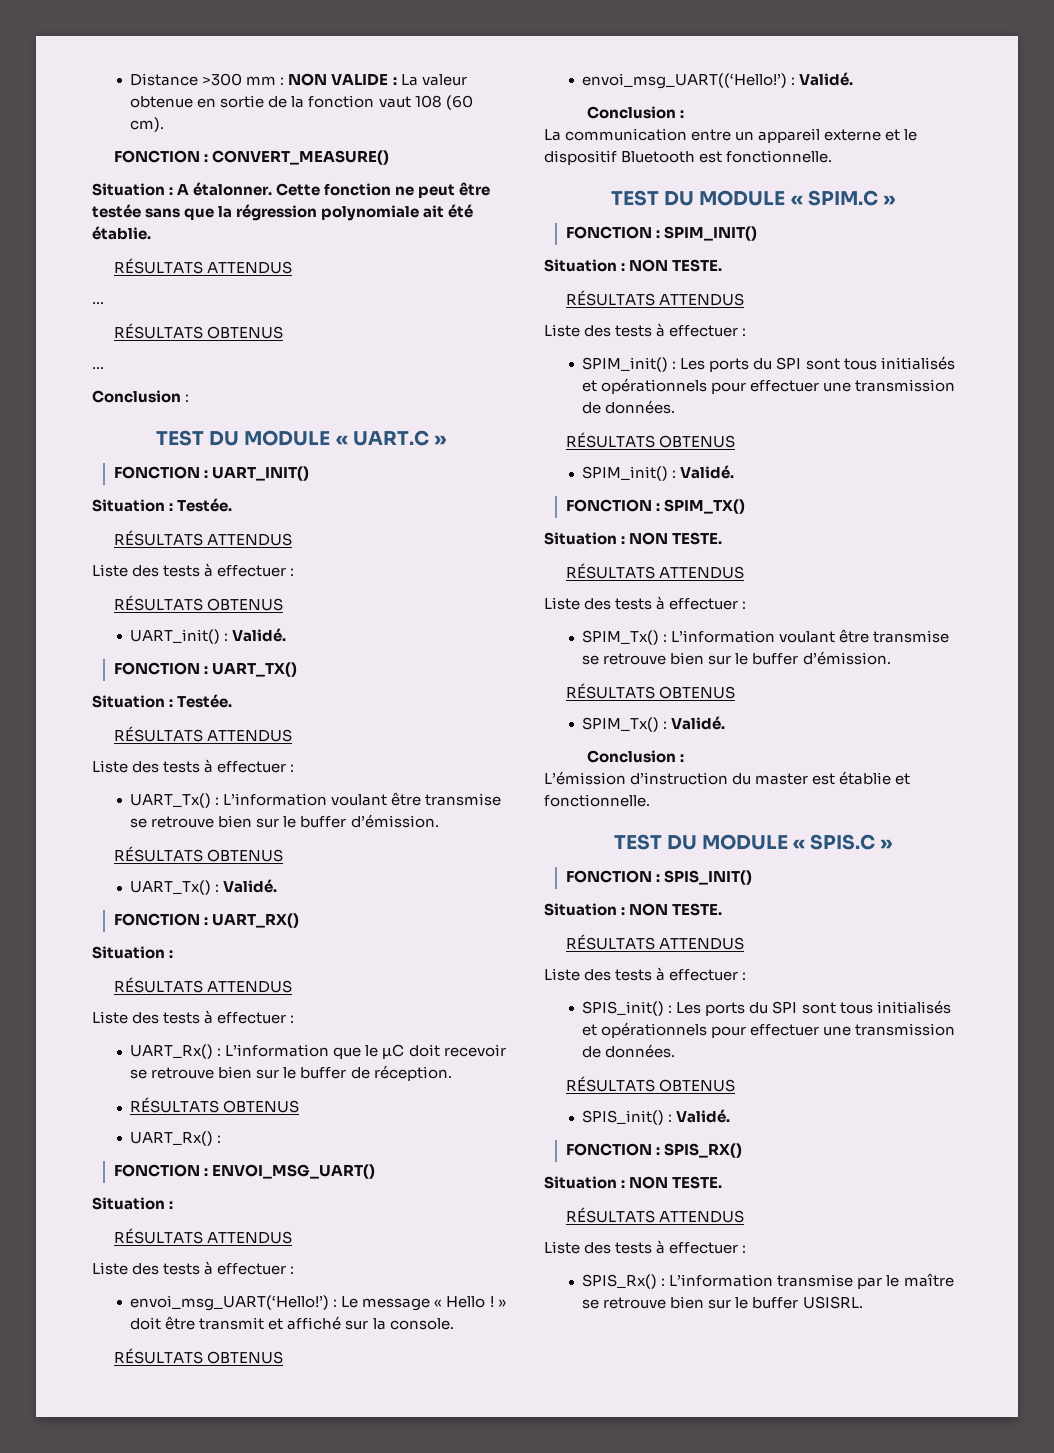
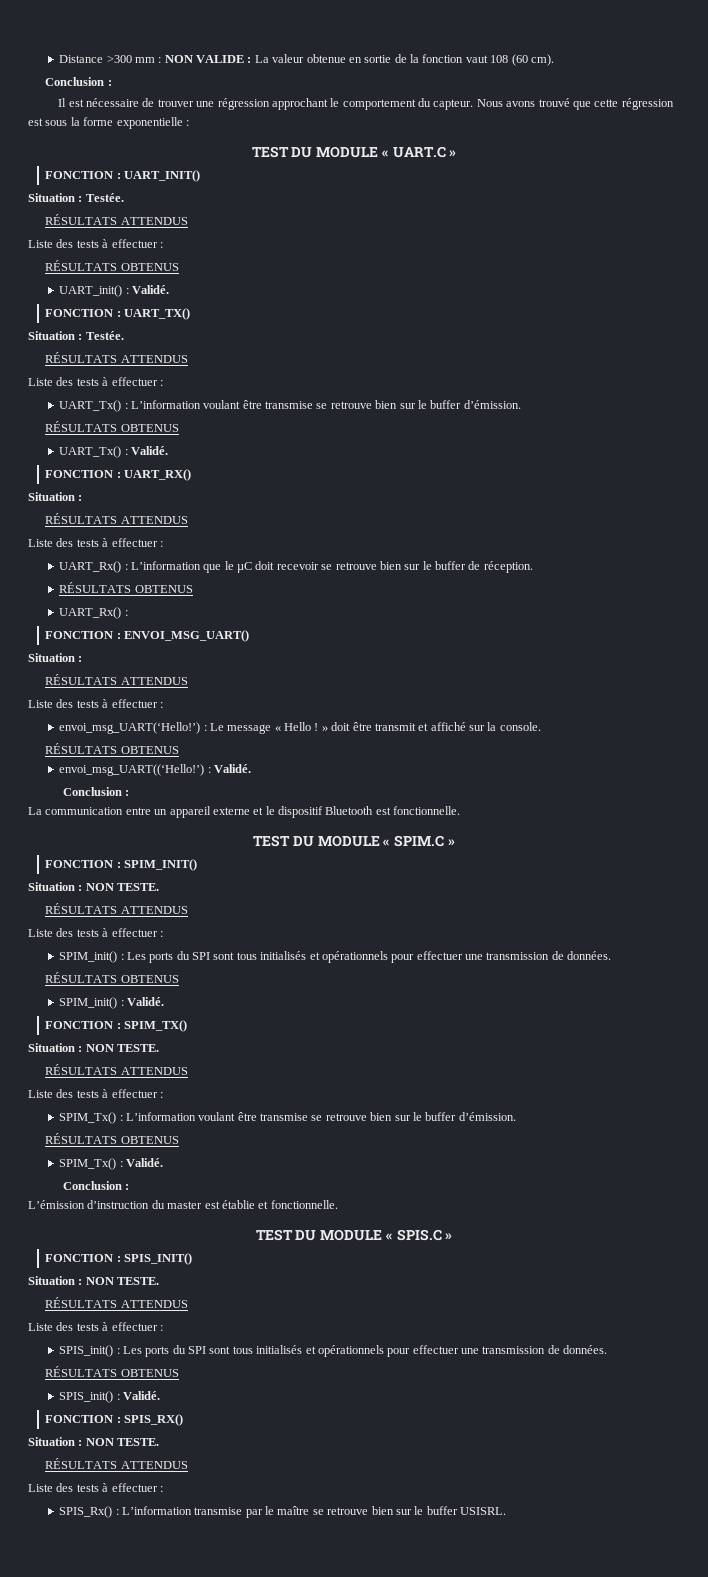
[113,150,389,165] [92,182,491,198] [92,204,474,221] [92,226,151,240] [113,258,292,274] [92,302,104,304] [113,323,283,339] [92,367,104,369] [92,390,181,403] FONCTION : CONVERT_MEASURE() // Situation : A étalonner. Cette fonction ne peut être testée sans que la régression polynomiale ait été établie. // RÉSULTATS ATTENDUS // … // RÉSULTATS OBTENUS // … // Conclusion -> [45,77,112,86] [58,98,674,110] [28,117,183,129] Conclusion : // Il est nécessaire de trouver une régression approchant le comportement du capteur. Nous avons trouvé que cette régression est sous la forme exponentielle

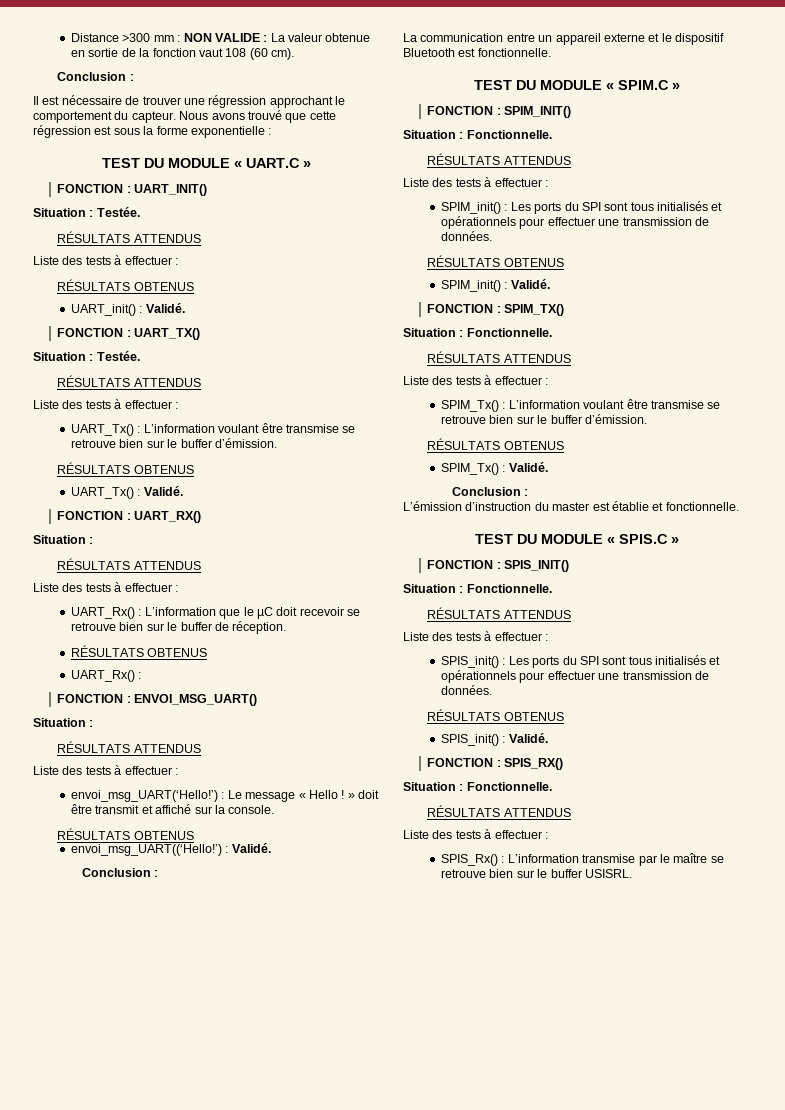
[85,883,160,891] NON TESTE. -> [466,130,552,139] Fonctionnelle.
[85,1044,160,1052] NON TESTE. -> [466,328,552,337] Fonctionnelle.
[85,1277,160,1285] NON TESTE. -> [466,584,552,593] Fonctionnelle.
[85,1438,160,1446] NON TESTE. -> [466,782,552,791] Fonctionnelle.

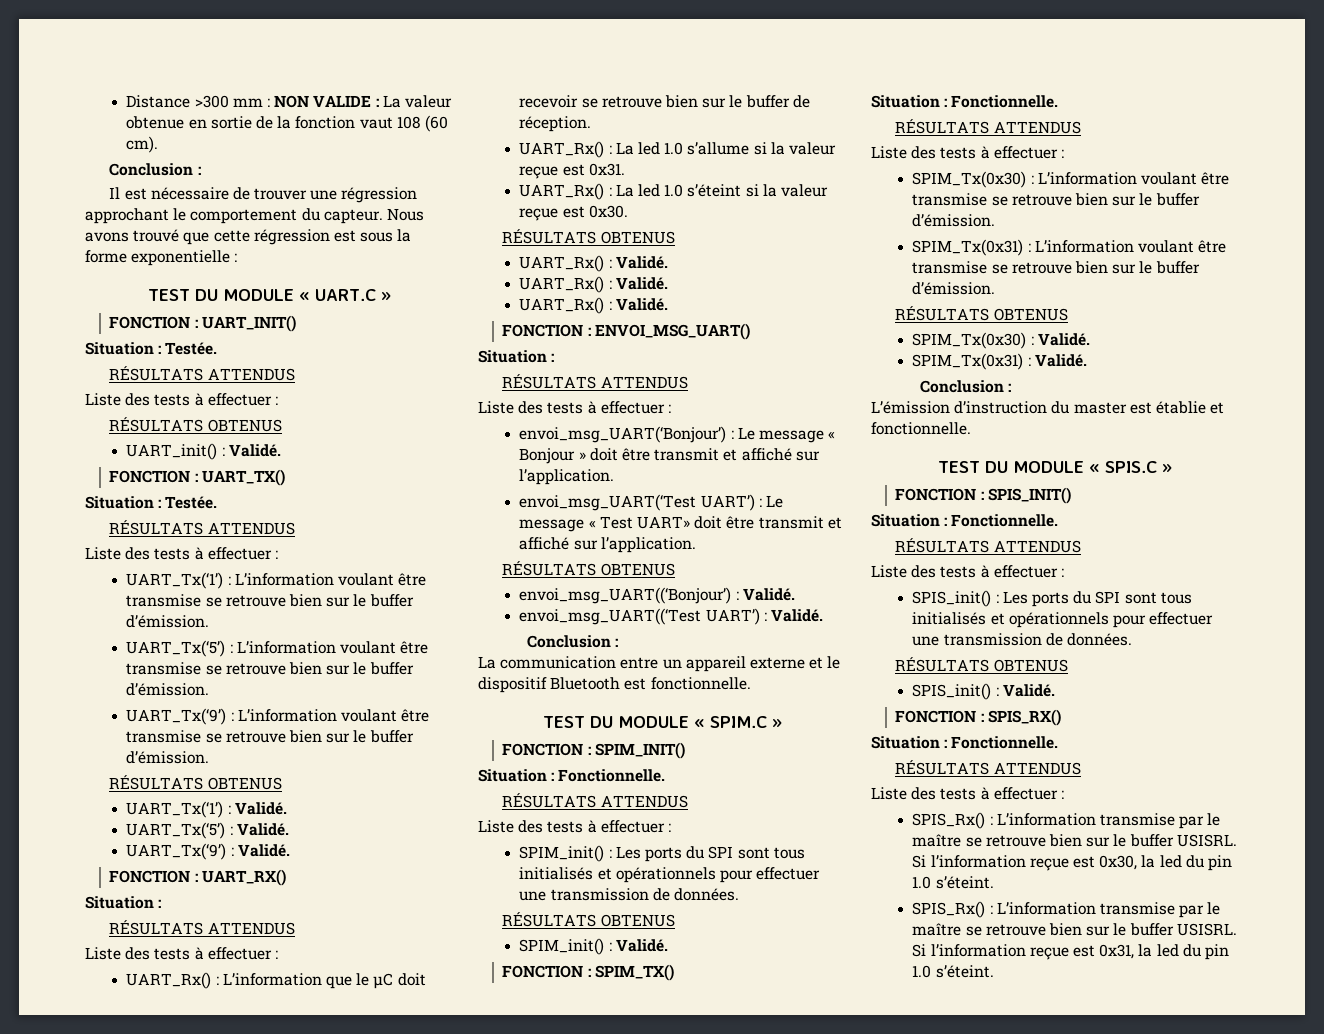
[71,424,135,436] UART_Tx() -> [126,572,427,589] [126,594,414,607] [126,615,210,628] [126,640,429,657] [126,662,414,675] [126,683,210,696] [126,708,227,725] UART_Tx(‘1’) : L’information voulant être transmise se retrouve bien sur le buffer d’émission. // UART_Tx(‘5’) : L’information voulant être transmise se retrouve bien sur le buffer d’émission. // UART_Tx(‘9’)
[71,487,135,499] UART_Tx() -> [126,801,287,818] [126,822,289,839] [126,843,227,860] UART_Tx(‘1’) : Validé. // UART_Tx(‘5’) : Validé. // UART_Tx(‘9’)
[71,645,208,657] [71,670,142,682] RÉSULTATS OBTENUS // UART_Rx() : -> [519,141,836,158] [519,163,625,179] [519,183,828,200] [519,205,628,221] [502,229,675,244] [519,255,668,272] [519,276,668,293] [519,297,668,314] UART_Rx() : La led 1.0 s’allume si la valeur reçue est 0x31. // UART_Rx() : La led 1.0 s’éteint si la valeur reçue est 0x30. // RÉSULTATS OBTENUS // UART_Rx() : Validé. // UART_Rx() : Validé. // UART_Rx() : Validé.
[71,790,345,802] envoi_msg_UART(‘Hello!’) : Le message « Hello ! -> [519,426,836,443] [519,448,576,464] envoi_msg_UART(‘Bonjour’) : Le message « Bonjour
[214,805,275,814] [57,828,194,840] [71,844,223,856] la console. // RÉSULTATS OBTENUS // envoi_msg_UART((‘Hello!’) -> [519,469,615,485] [519,494,783,511] [519,516,842,532] [519,537,696,553] [502,561,675,576] [519,587,795,604] [519,608,760,625] l’application. // envoi_msg_UART(‘Test UART’) : Le message « Test UART» doit être transmit et affiché sur l’application. // RÉSULTATS OBTENUS // envoi_msg_UART((‘Bonjour’) : Validé. // envoi_msg_UART((‘Test UART’)
[441,400,500,412] SPIM_Tx() -> [912,171,1230,188] [912,193,1200,206] [912,214,996,227] [912,239,1024,256] SPIM_Tx(0x30) : L’information voulant être transmise se retrouve bien sur le buffer d’émission. // SPIM_Tx(0x31)
[441,463,500,475] SPIM_Tx() -> [912,332,1090,349] [912,353,1024,370] SPIM_Tx(0x30) : Validé. // SPIM_Tx(0x31)
(632, 873) none -> [912,855,1232,871] [912,876,994,889] [912,901,1221,918] [912,923,1237,936] [912,944,1229,960] [912,965,994,978] Si l’information reçue est 0x30, la led du pin 1.0 s’éteint. // SPIS_Rx() : L’information transmise par le maître se retrouve bien sur le buffer USISRL. Si l’information reçue est 0x31, la led du pin 1.0 s’éteint.

